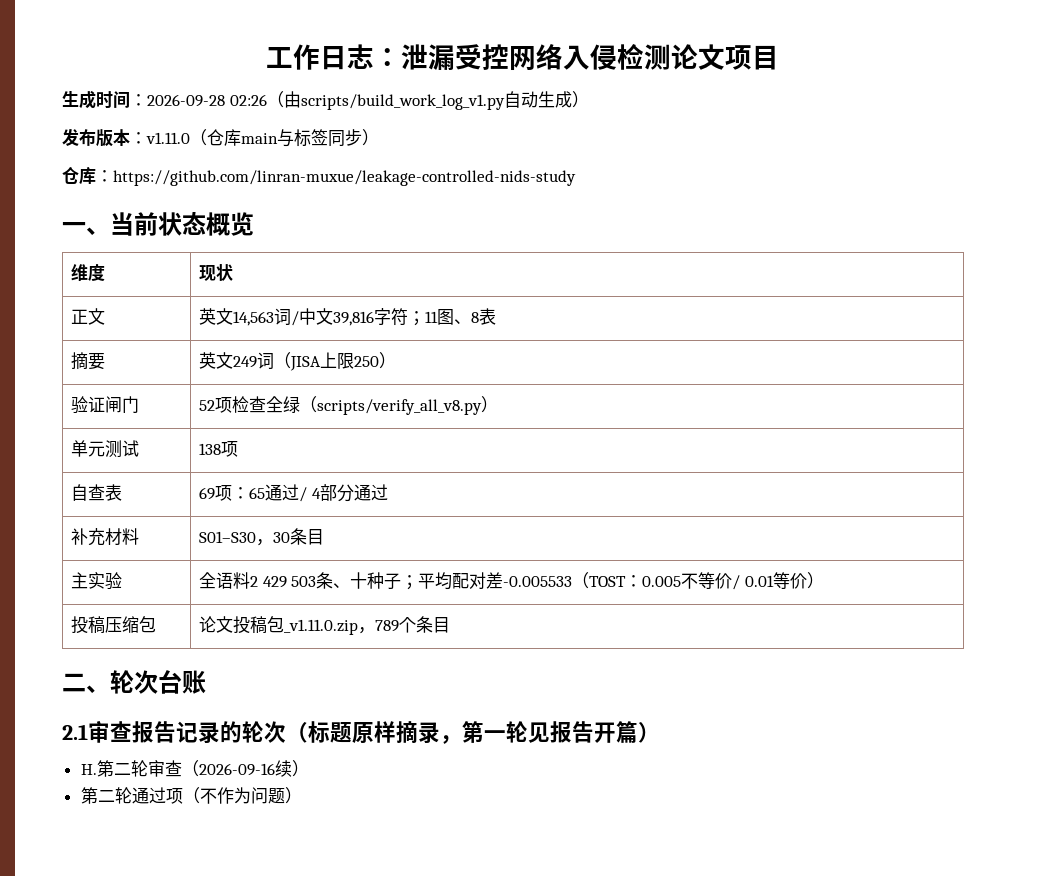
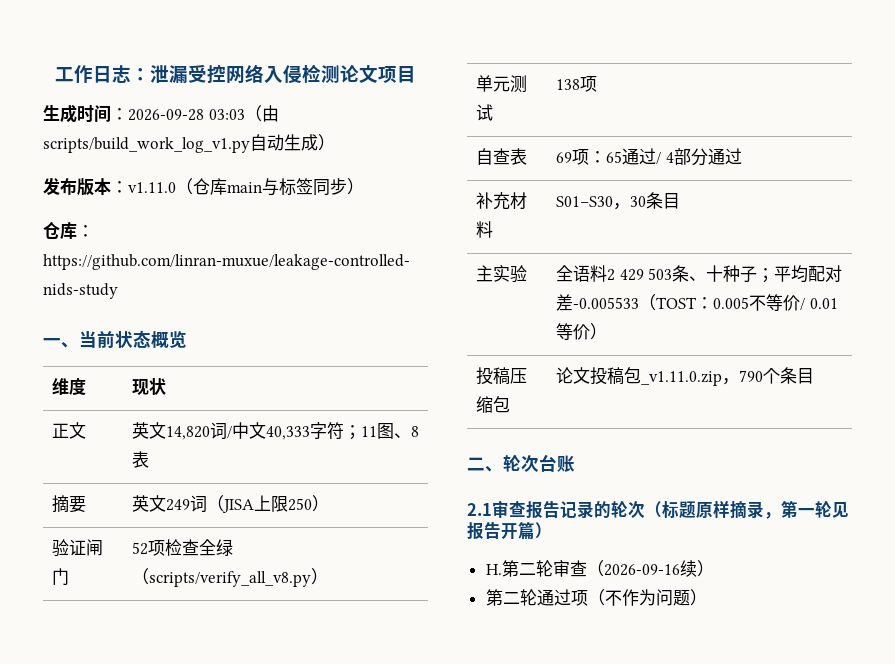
[229,94,267,106] 02:26 -> [208,109,245,120] 03:03
[233,311,275,326] 14,563 -> [165,426,210,440] 14,820
[333,311,375,326] 39,816 -> [265,426,310,440] 40,333
[375,620,400,632] 789 -> [738,370,763,382] 790

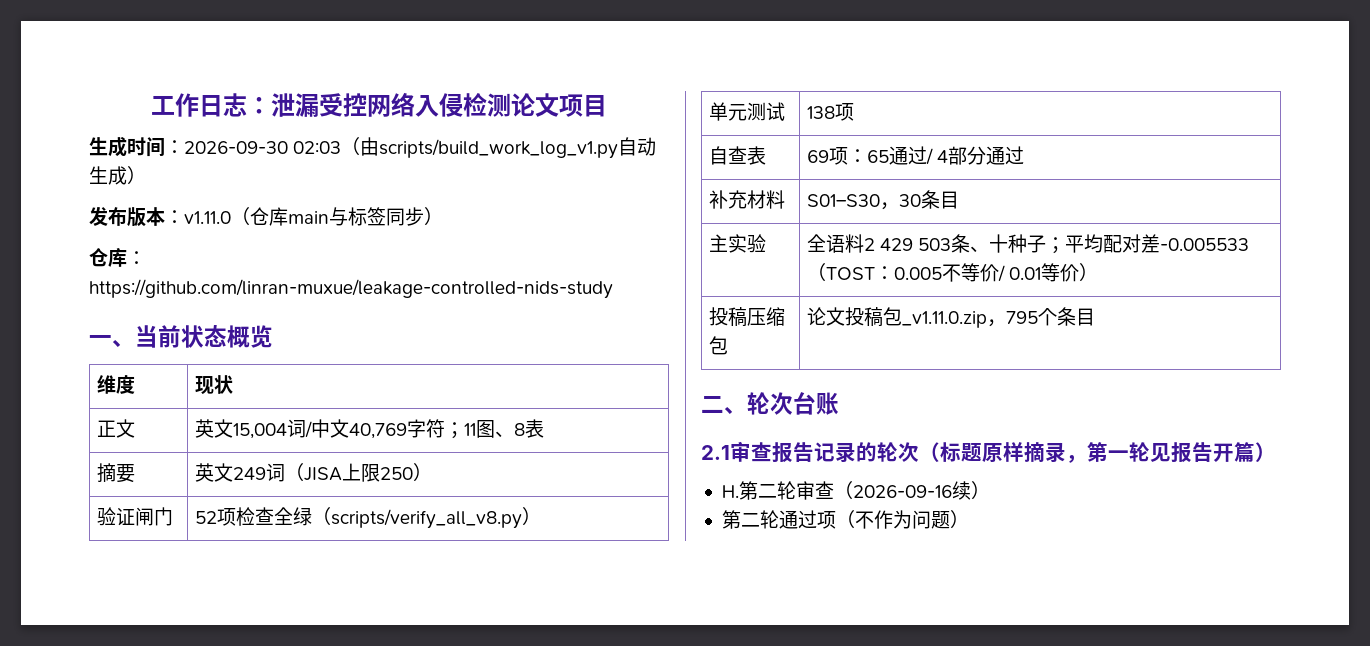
[128,109,245,121] 2026-09-28 03:03 -> [184,141,342,154] 2026-09-30 02:03
[165,426,210,440] 14,820 -> [233,423,288,439] 15,004
[265,426,310,440] 40,333 -> [349,423,408,439] 40,769
[738,370,763,382] 790 -> [1006,311,1039,324] 795

